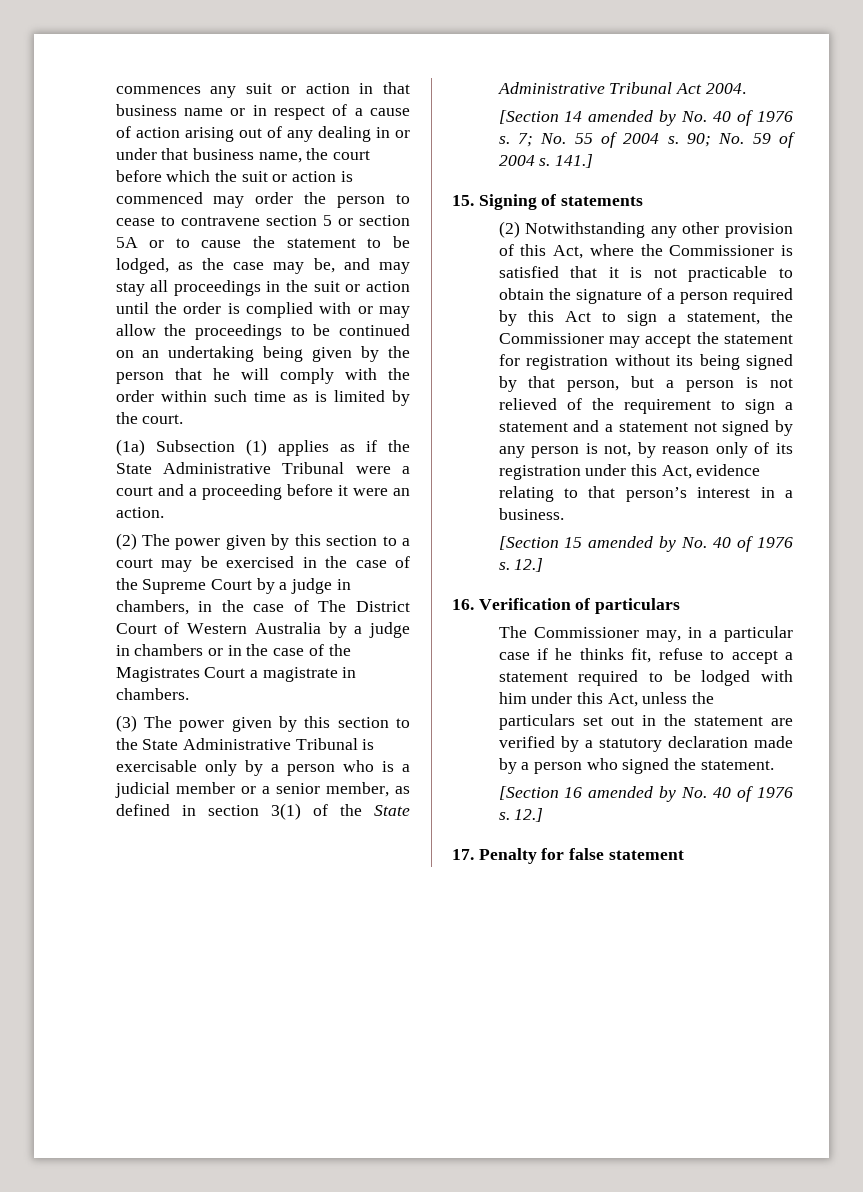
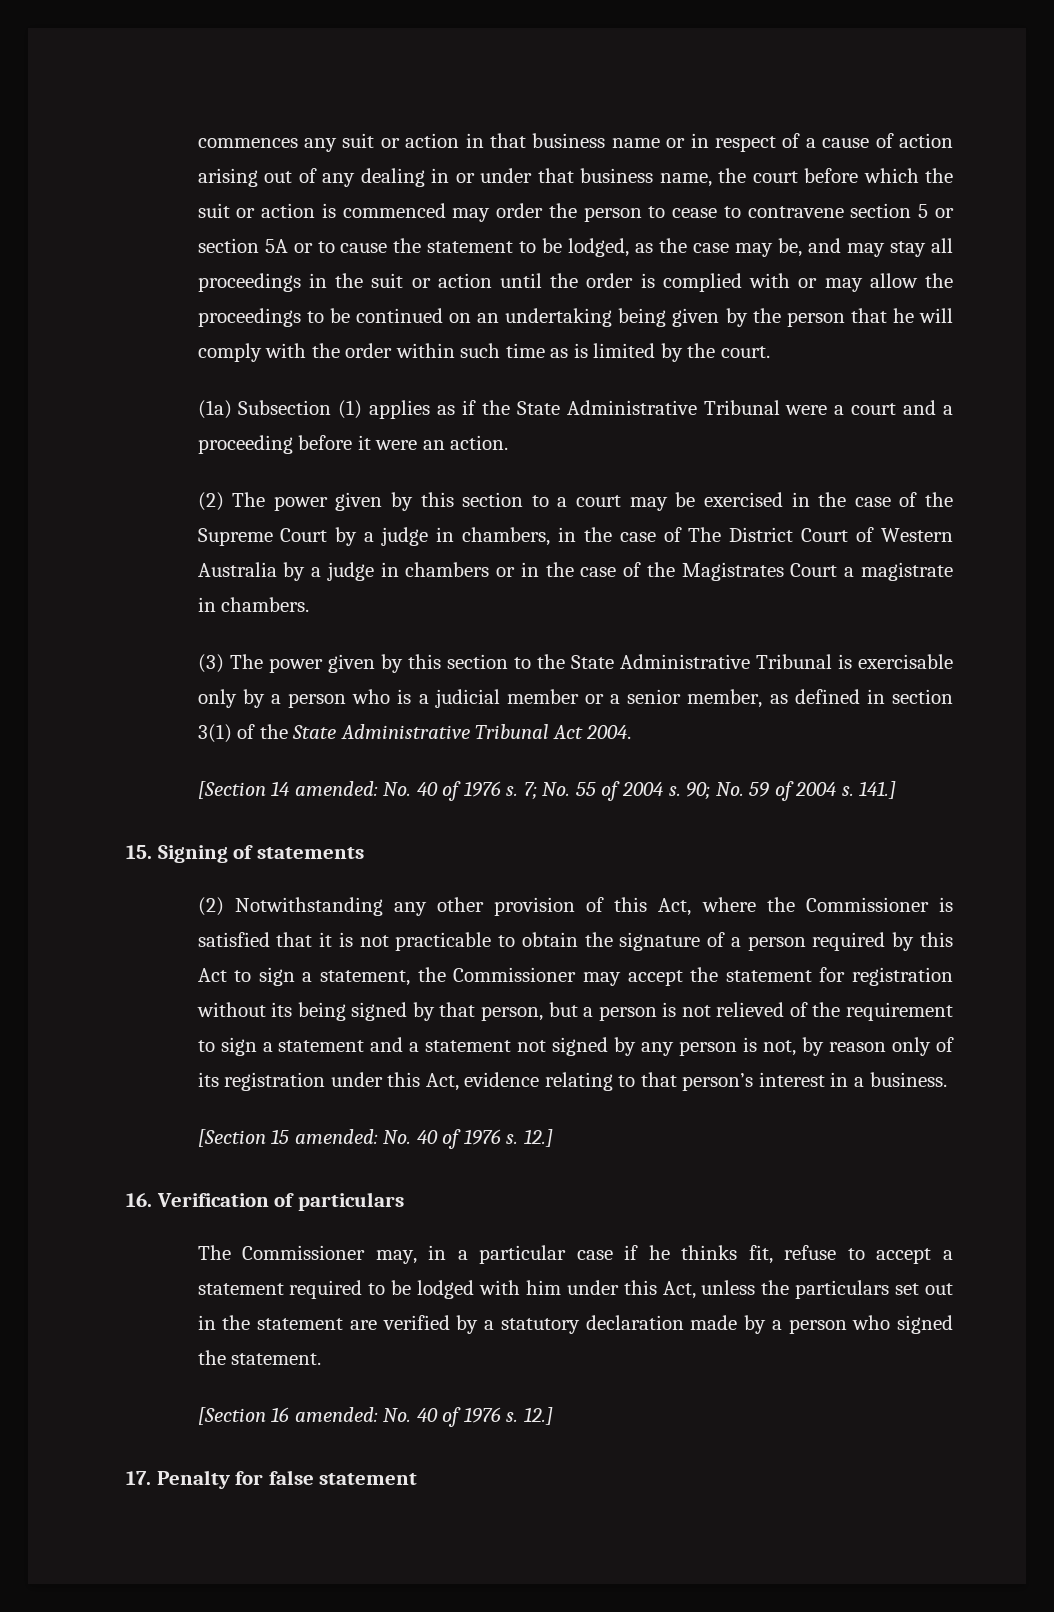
[588,110,677,126] amended by -> [294,781,378,796] amended:
[588,536,677,552] amended by -> [294,1129,378,1144] amended:
[588,786,677,802] amended by -> [294,1407,378,1422] amended:

